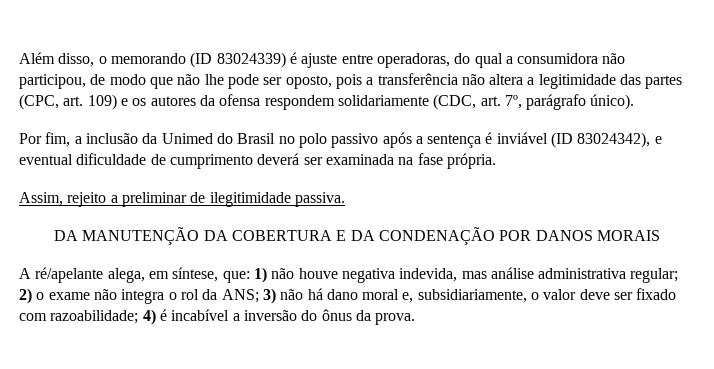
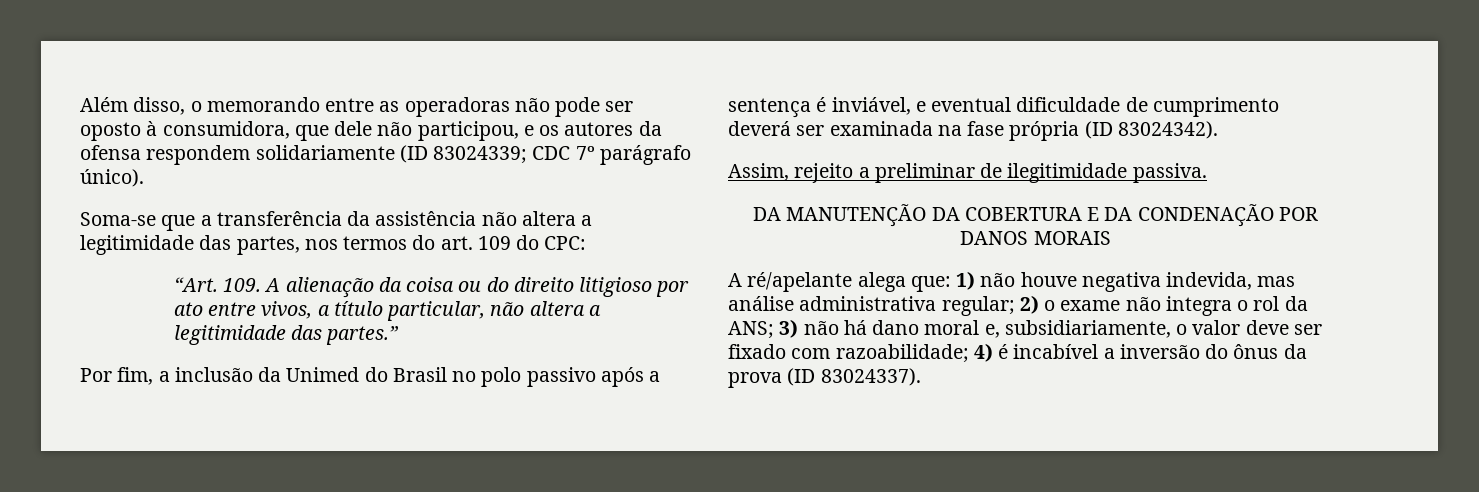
[190,52,626,68] [19,73,683,89] [19,94,117,110] (ID 83024339) é ajuste entre operadoras, do qual a consumidora não participou, de modo que não lhe pode ser oposto, pois a transferência não altera a legitimidade das partes (CPC, art. 109) -> [325,97,634,117] [80,121,519,141] entre as operadoras não pode ser oposto à consumidora, que dele não participou,
[433,94,635,110] (CDC, art. 7º, parágrafo único). -> [399,145,691,165] [80,169,144,187] [80,211,593,231] [80,235,587,255] [173,277,690,298] [173,301,601,321] [173,325,400,345] (ID 83024339; CDC 7º parágrafo único). // Soma-se que a transferência da assistência não altera a legitimidade das partes, nos termos do art. 109 do CPC: // “Art. 109. A alienação da coisa ou do direito litigioso por ato entre vivos, a título particular, não altera a legitimidade das partes.”
[496,132,651,148] inviável (ID 83024342), -> [831,97,911,115] inviável,
[446,153,496,169] própria. -> [1009,121,1218,141] própria (ID 83024342).
[107,267,219,283] alega, em síntese, -> [857,272,906,292] alega
[375,313,416,325] prova. -> [728,368,921,388] prova (ID 83024337).

